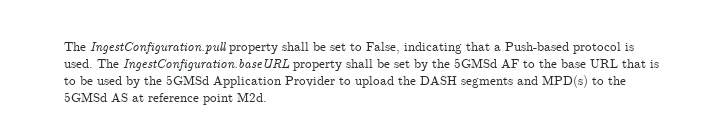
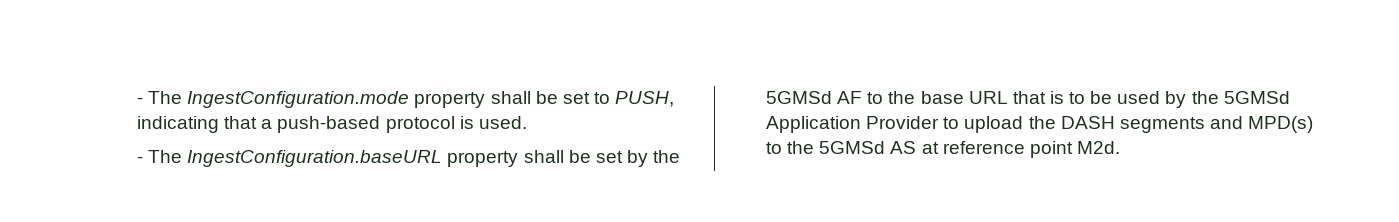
[63,42,226,54] The IngestConfiguration.pull -> [136,91,410,108] - The IngestConfiguration.mode
[365,42,400,54] False, -> [615,91,675,107] PUSH,
[504,42,569,51] Push-based -> [277,116,381,133] push-based
(93, 63) none -> [136,156,143,163] // -

